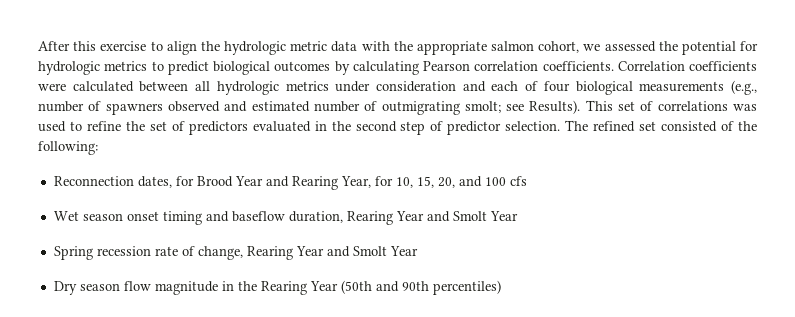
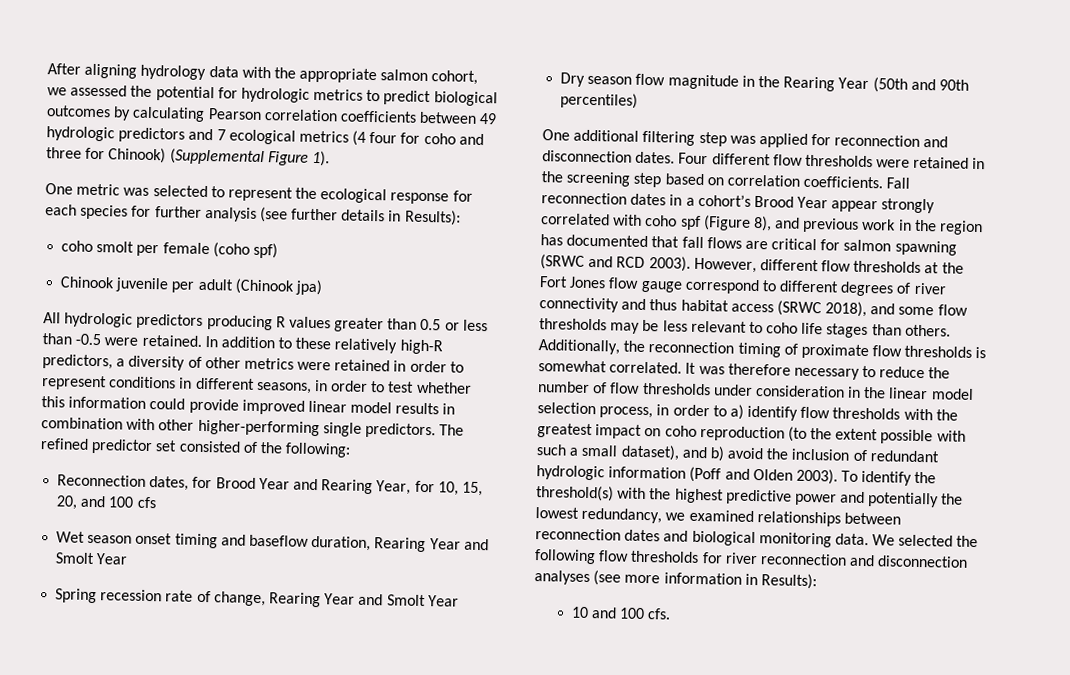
[73,41,328,55] this exercise to align the hydrologic metric -> [84,63,207,80] aligning hydrology
[542,61,757,71] [38,80,757,95] [38,100,757,115] [38,121,561,135] coefficients. Correlation coefficients were calculated between all hydrologic metrics under consideration and each of four biological measurements (e.g., number of spawners observed and estimated number of outmigrating smolt; see Results). This set of correlations was used to refine the set of predictors evaluated in the second step of predictor selection. -> [339,110,498,125] [46,126,484,146] [46,147,330,167] [45,183,473,205] [45,204,461,226] [61,240,278,259] [60,276,323,296] [43,312,488,333] [42,333,443,355] [42,354,464,373] [41,375,472,394] [41,396,456,415] [41,417,436,439] coefficients between 49 hydrologic predictors and 7 ecological metrics (4 four for coho and three for Chinook) (Supplemental Figure 1). // One metric was selected to represent the ecological response for each species for further analysis (see further details in Results): // coho smolt per female (coho spf) // Chinook juvenile per adult (Chinook jpa) // All hydrologic predictors producing R values greater than 0.5 or less than -0.5 were retained. In addition to these relatively high-R predictors, a diversity of other metrics were retained in order to represent conditions in different seasons, in order to test whether this information could provide improved linear model results in combination with other higher-performing single predictors.
(636, 126) none -> [91,438,154,455] predictor
(501, 287) none -> [542,129,949,148] [542,150,986,170] [541,171,911,189] [541,192,936,214] [541,213,984,236] [540,234,957,256] [540,254,964,274] [539,276,947,297] [539,297,968,318] [539,318,951,339] [538,339,987,360] [538,360,951,380] [538,381,974,400] [537,402,958,421] [537,423,966,445] [536,444,940,463] [536,465,937,486] [536,485,964,508] [535,507,901,527] [535,528,979,548] [534,549,969,568] [534,570,817,590] [570,606,672,620] // One additional filtering step was applied for reconnection and disconnection dates. Four different flow thresholds were retained in the screening step based on correlation coefficients. Fall reconnection dates in a cohort’s Brood Year appear strongly correlated with coho spf (Figure 8), and previous work in the region has documented that fall flows are critical for salmon spawning (SRWC and RCD 2003). However, different flow thresholds at the Fort Jones flow gauge correspond to different degrees of river connectivity and thus habitat access (SRWC 2018), and some flow thresholds may be less relevant to coho life stages than others. Additionally, the reconnection timing of proximate flow thresholds is somewhat correlated. It was therefore necessary to reduce the number of flow thresholds under consideration in the linear model selection process, in order to a) identify flow thresholds with the greatest impact on coho reproduction (to the extent possible with such a small dataset), and b) avoid the inclusion of redundant hydrologic information (Poff and Olden 2003). To identify the threshold(s) with the highest predictive power and potentially the lowest redundancy, we examined relationships between reconnection dates and biological monitoring data. We selected the following flow thresholds for river reconnection and disconnection analyses (see more information in Results): // 10 and 100 cfs.

